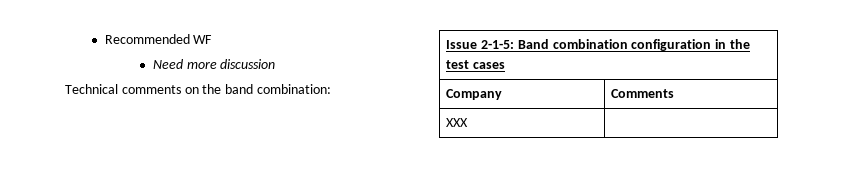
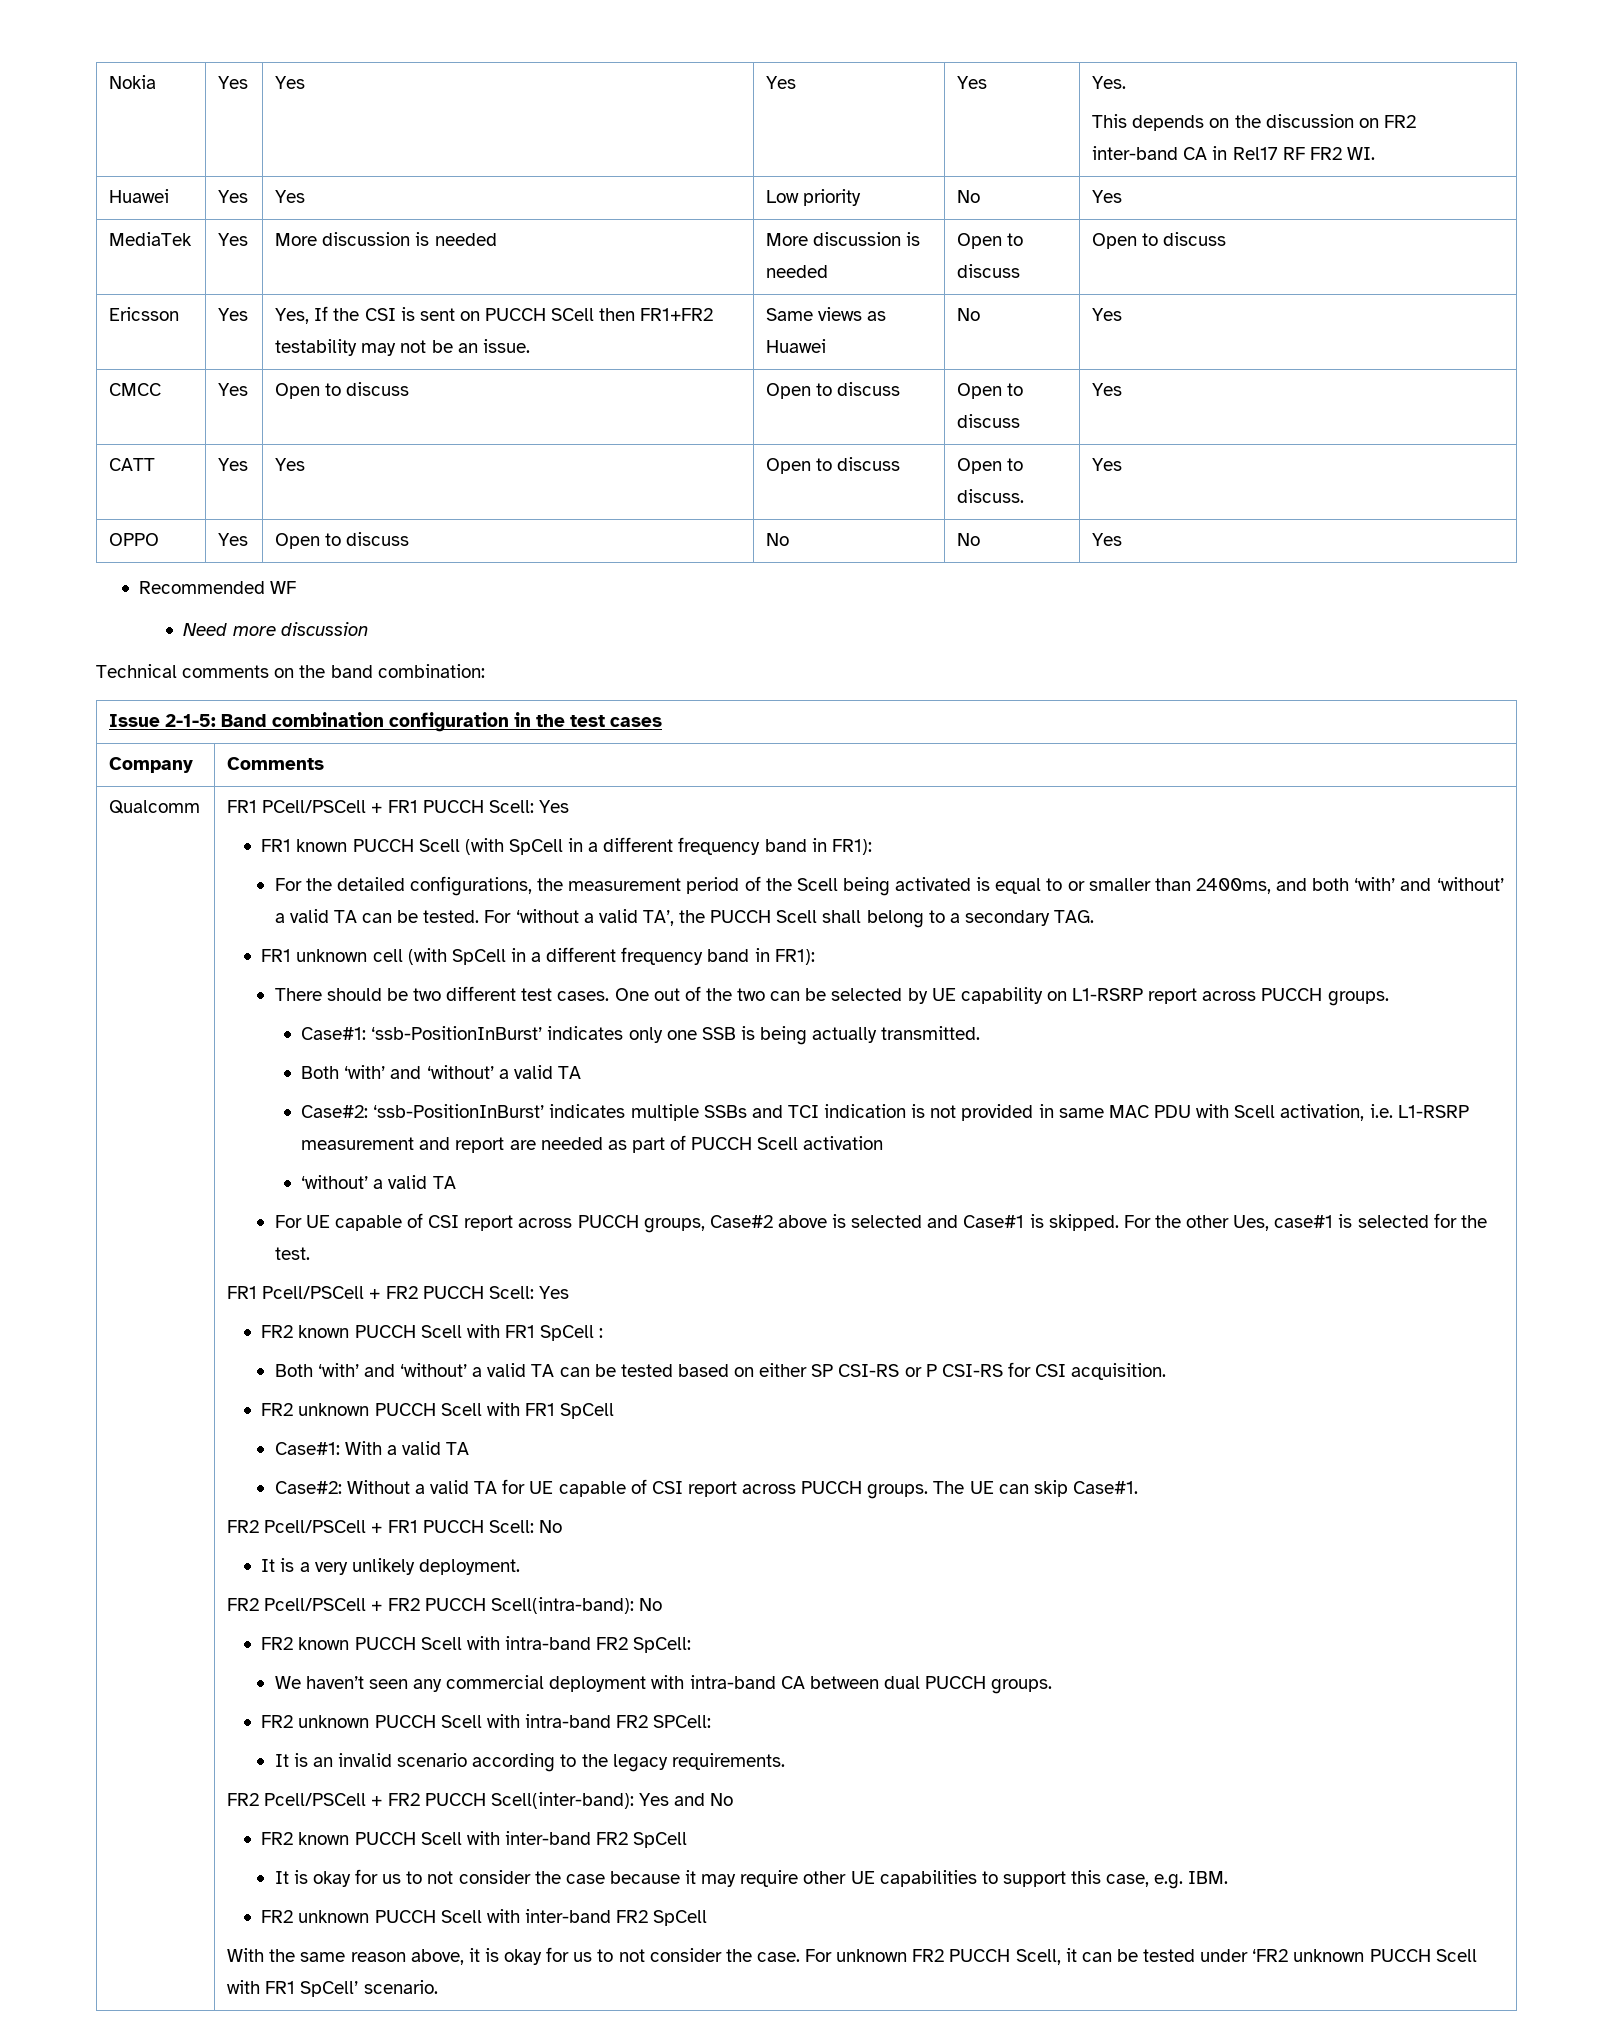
(104, 39) none -> [109,75,157,89] [218,76,249,89] [275,76,306,89] [766,76,797,89] [957,76,988,89] [1092,76,1127,89] [1092,114,1416,131] [1092,146,1375,160] [109,189,170,203] [218,190,249,203] [275,190,306,203] [766,189,862,206] [957,190,981,203] [1092,190,1123,203] [109,232,193,246] [218,233,249,246] [275,232,497,246] [766,232,921,246] [766,265,829,278] [957,233,1024,249] [957,264,1021,278] [1092,232,1227,249] [109,307,180,321] [218,308,249,321] [275,306,714,324] [275,339,530,356] [766,307,887,321] [766,339,827,353] [957,308,981,321] [1092,308,1123,321] [109,383,162,396] [218,383,249,396] [275,382,410,399] [766,382,901,399] [957,383,1024,399] [957,414,1021,428] [1092,383,1123,396] [109,458,156,471] [218,458,249,471] [275,458,306,471] [766,457,901,474] [957,458,1024,474] [957,489,1025,503] [1092,458,1123,471] [109,533,160,546] [218,533,249,546] [275,532,410,549] [766,533,790,546] [957,533,981,546] [1092,533,1123,546] Nokia | Yes | Yes | Yes | Yes | Yes. // This depends on the discussion on FR2 inter-band CA in Rel17 RF FR2 WI. // Huawei | Yes | Yes | Low priority | No | Yes // MediaTek | Yes | More discussion is needed | More discussion is needed | Open to discuss | Open to discuss // Ericsson | Yes | Yes, If the CSI is sent on PUCCH SCell then FR1+FR2 testability may not be an issue. | Same views as Huawei | No | Yes // CMCC | Yes | Open to discuss | Open to discuss | Open to discuss | Yes // CATT | Yes | Yes | Open to discuss | Open to discuss. | Yes // OPPO | Yes | Open to discuss | No | No | Yes //
[446,118,469,127] XXX | -> [109,800,201,814] [227,800,569,813] [261,837,872,855] [274,876,1504,896] [274,909,1095,928] [261,947,815,965] [274,986,1389,1006] [301,1026,981,1045] [301,1065,581,1079] [301,1104,1469,1121] [301,1135,884,1153] [301,1175,456,1189] [274,1213,1487,1233] [274,1247,310,1260] [227,1286,569,1299] [261,1324,604,1341] [274,1362,1167,1380] [261,1402,615,1419] [274,1441,470,1455] [274,1479,1138,1499] [227,1520,562,1533] [261,1558,520,1575] [227,1597,662,1614] [261,1636,692,1653] [274,1675,1053,1694] [261,1714,712,1728] [274,1753,785,1772] [227,1792,734,1809] [261,1831,688,1848] [274,1869,1229,1889] [261,1909,708,1926] [227,1947,1477,1965] [227,1980,438,1997] Qualcomm | FR1 PCell/PSCell + FR1 PUCCH Scell: Yes // FR1 known PUCCH Scell (with SpCell in a different frequency band in FR1): // For the detailed configurations, the measurement period of the Scell being activated is equal to or smaller than 2400ms, and both ‘with’ and ‘without’ a valid TA can be tested. For ‘without a valid TA’, the PUCCH Scell shall belong to a secondary TAG. // FR1 unknown cell (with SpCell in a different frequency band in FR1): // There should be two different test cases. One out of the two can be selected by UE capability on L1-RSRP report across PUCCH groups. // Case#1: ‘ssb-PositionInBurst’ indicates only one SSB is being actually transmitted. // Both ‘with’ and ‘without’ a valid TA // Case#2: ‘ssb-PositionInBurst’ indicates multiple SSBs and TCI indication is not provided in same MAC PDU with Scell activation, i.e. L1-RSRP measurement and report are needed as part of PUCCH Scell activation // ‘without’ a valid TA // For UE capable of CSI report across PUCCH groups, Case#2 above is selected and Case#1 is skipped. For the other Ues, case#1 is selected for the test. // FR1 Pcell/PSCell + FR2 PUCCH Scell: Yes // FR2 known PUCCH Scell with FR1 SpCell : // Both ‘with’ and ‘without’ a valid TA can be tested based on either SP CSI-RS or P CSI-RS for CSI acquisition. // FR2 unknown PUCCH Scell with FR1 SpCell // Case#1: With a valid TA // Case#2: Without a valid TA for UE capable of CSI report across PUCCH groups. The UE can skip Case#1. // FR2 Pcell/PSCell + FR1 PUCCH Scell: No // It is a very unlikely deployment. // FR2 Pcell/PSCell + FR2 PUCCH Scell(intra-band): No // FR2 known PUCCH Scell with intra-band FR2 SpCell: // We haven’t seen any commercial deployment with intra-band CA between dual PUCCH groups. // FR2 unknown PUCCH Scell with intra-band FR2 SPCell: // It is an invalid scenario according to the legacy requirements. // FR2 Pcell/PSCell + FR2 PUCCH Scell(inter-band): Yes and No // FR2 known PUCCH Scell with inter-band FR2 SpCell // It is okay for us to not consider the case because it may require other UE capabilities to support this case, e.g. IBM. // FR2 unknown PUCCH Scell with inter-band FR2 SpCell // With the same reason above, it is okay for us to not consider the case. For unknown FR2 PUCCH Scell, it can be tested under ‘FR2 unknown PUCCH Scell with FR1 SpCell’ scenario.

